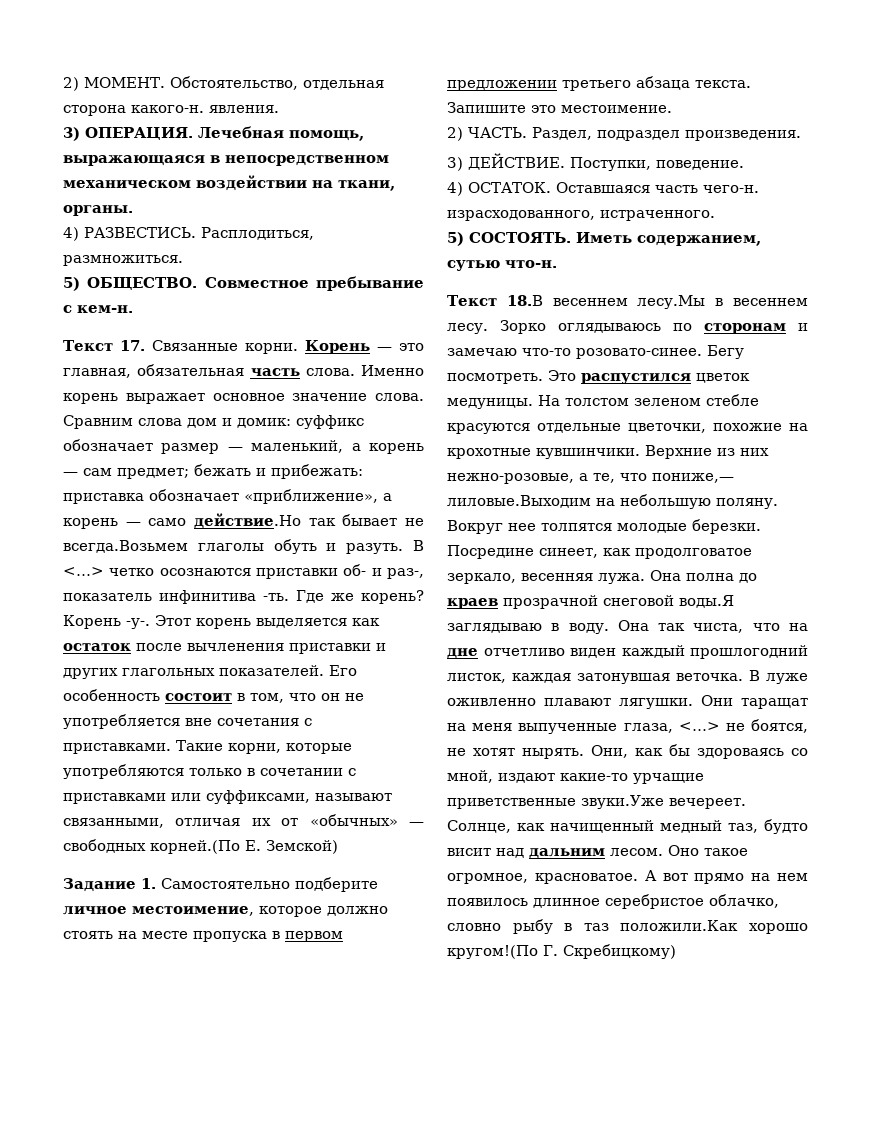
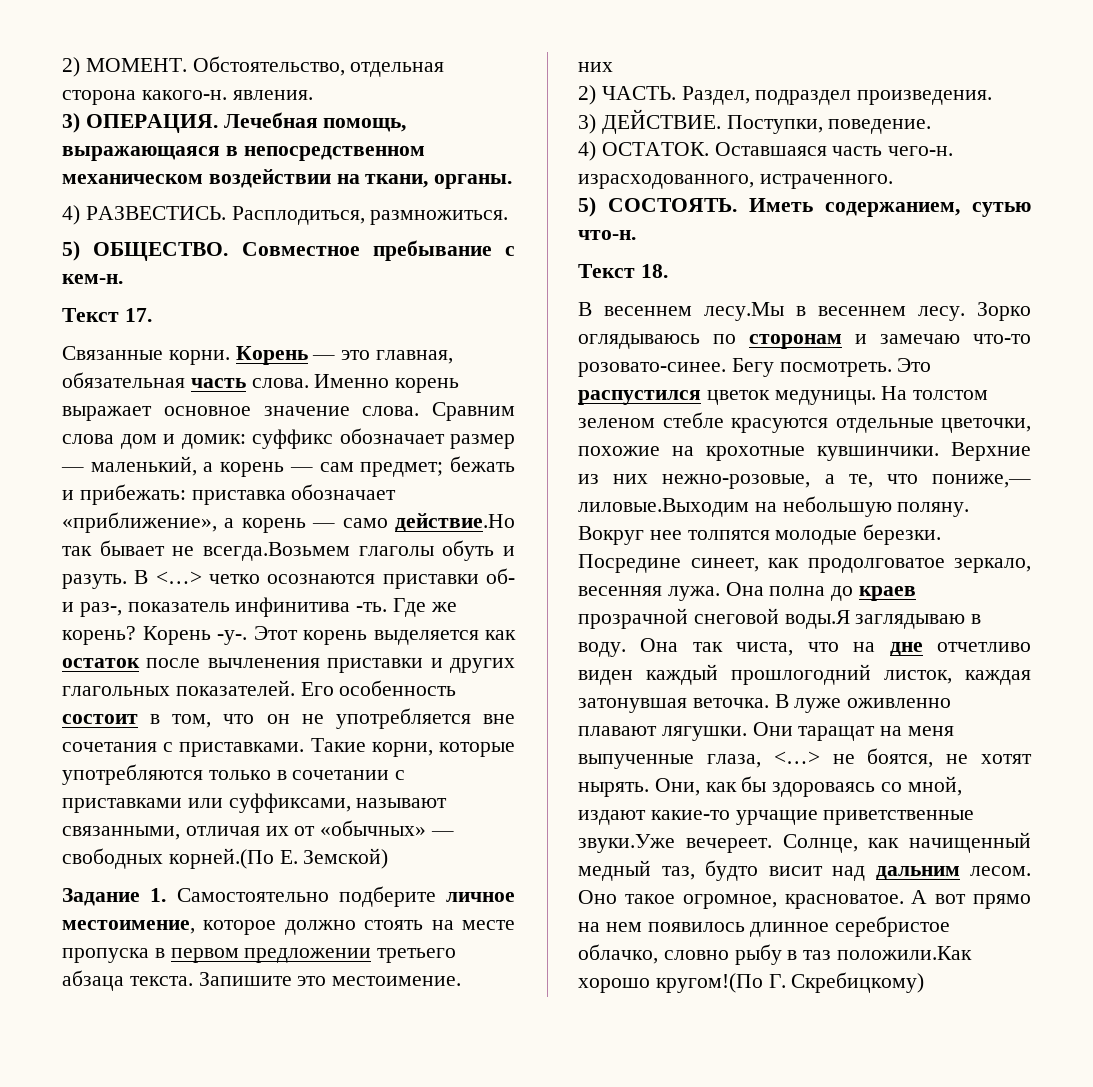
(145, 345) none -> (152, 315) //
(672, 109) none -> [578,62,613,72] // них
[506,295,543,306] 18.В -> [640,264,668,278] [578,302,592,316] 18. // В

